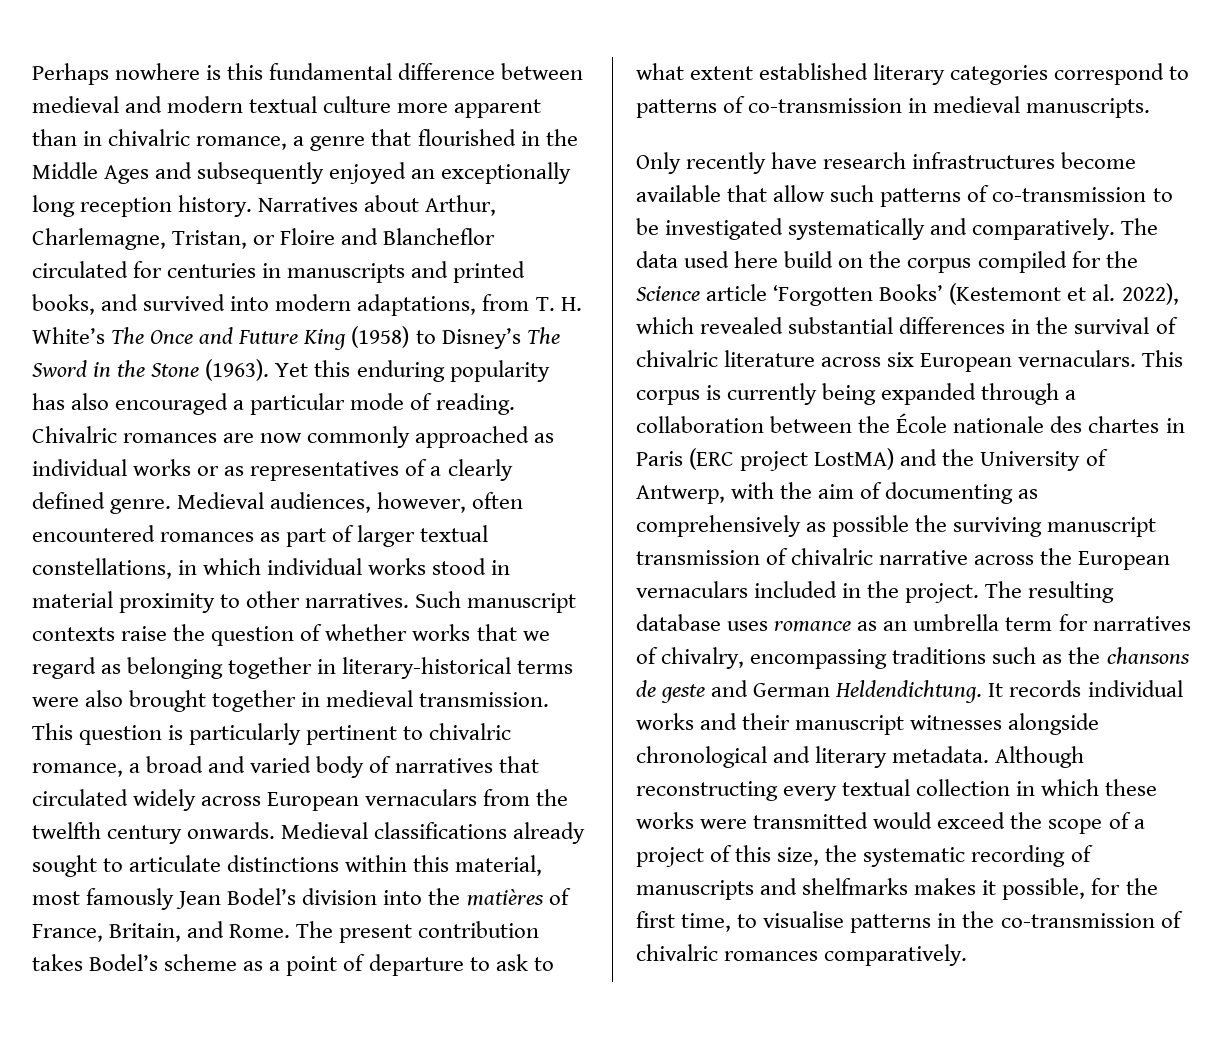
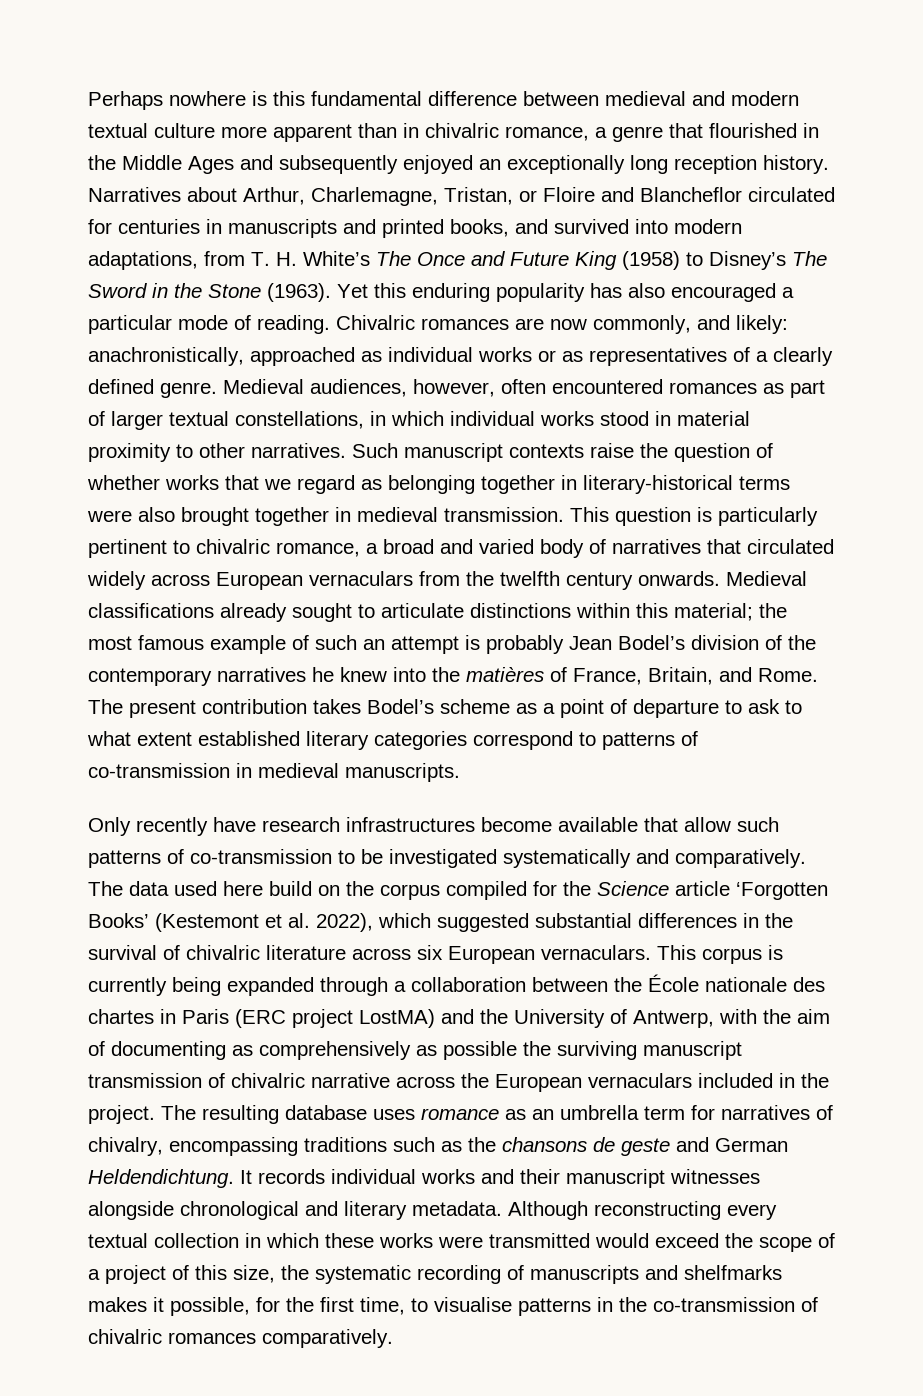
[307,426,411,448] commonly -> [593,315,788,334] [88,347,244,366] commonly, and likely: anachronistically,
[455,855,543,876] [32,888,378,910] material, most famously Jean Bodel’s division -> [674,603,787,621] [88,635,816,654] [88,667,387,686] material; the most famous example of such an attempt is probably Jean Bodel’s division of the contemporary narratives he knew
[700,317,784,334] revealed -> [437,913,529,932] suggested

